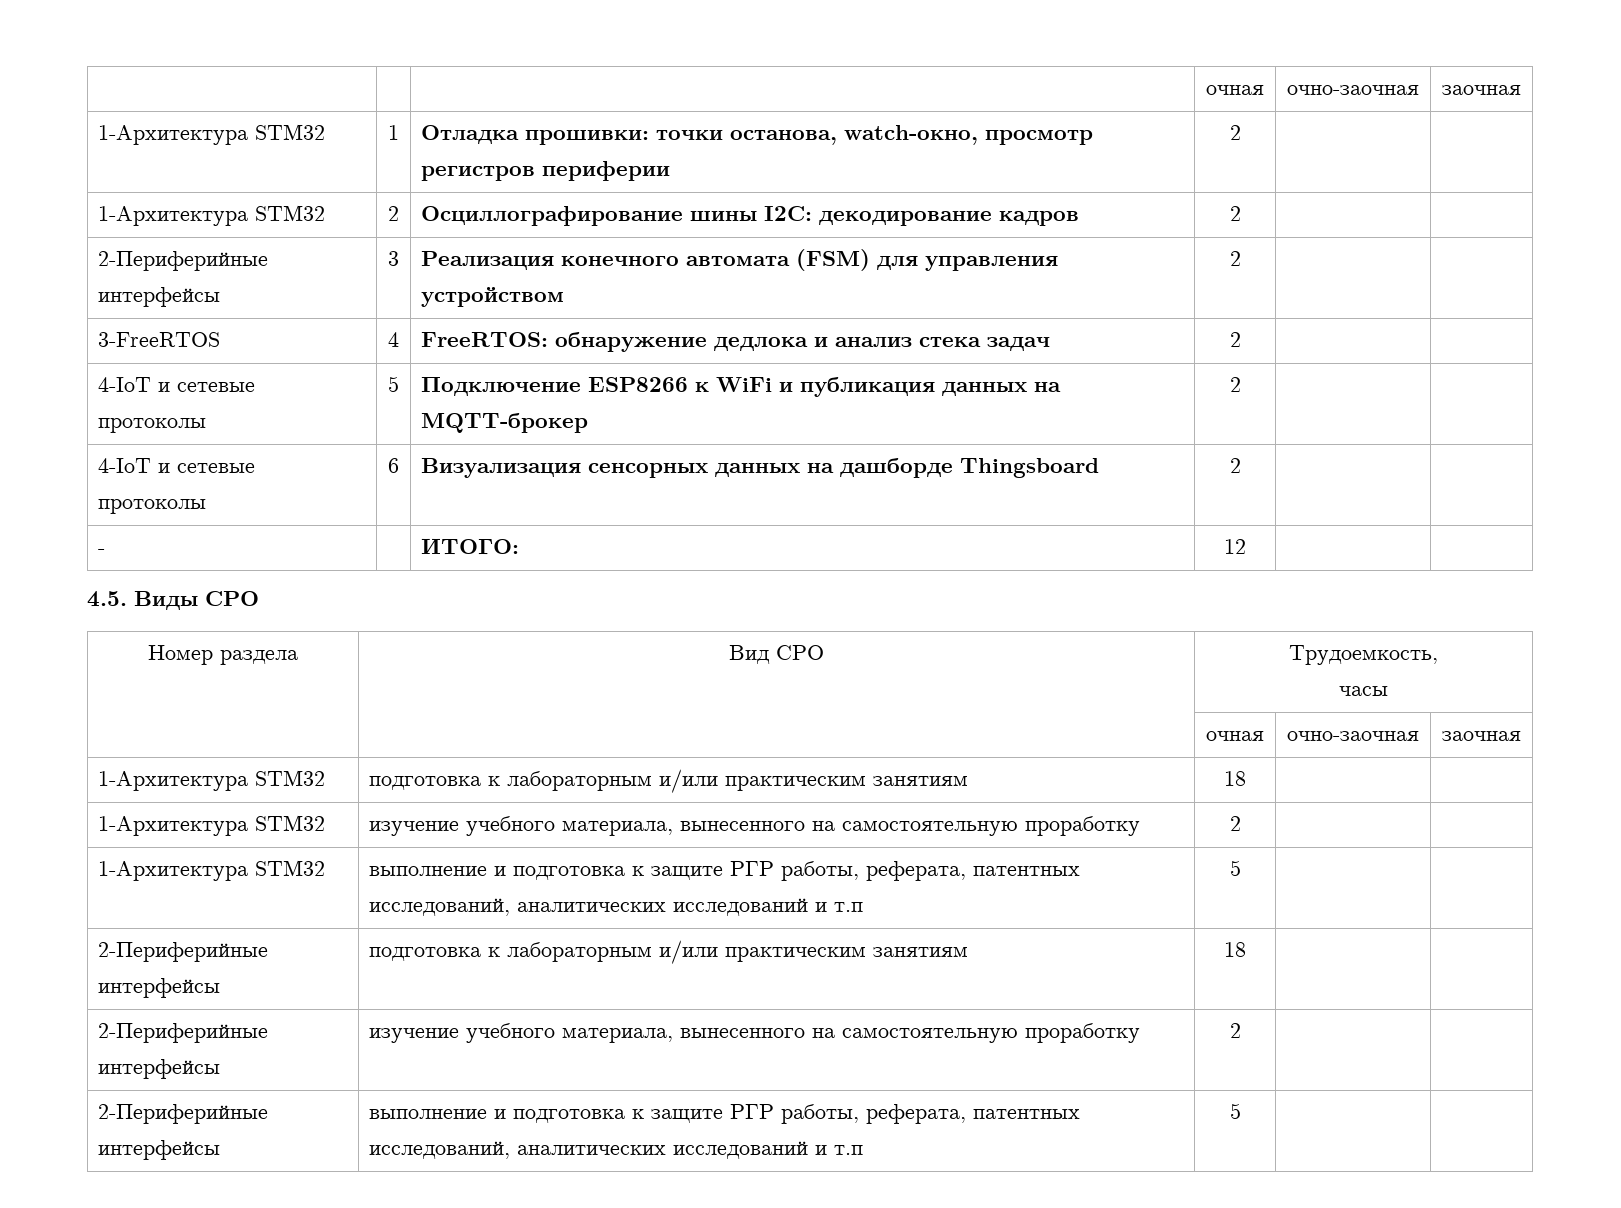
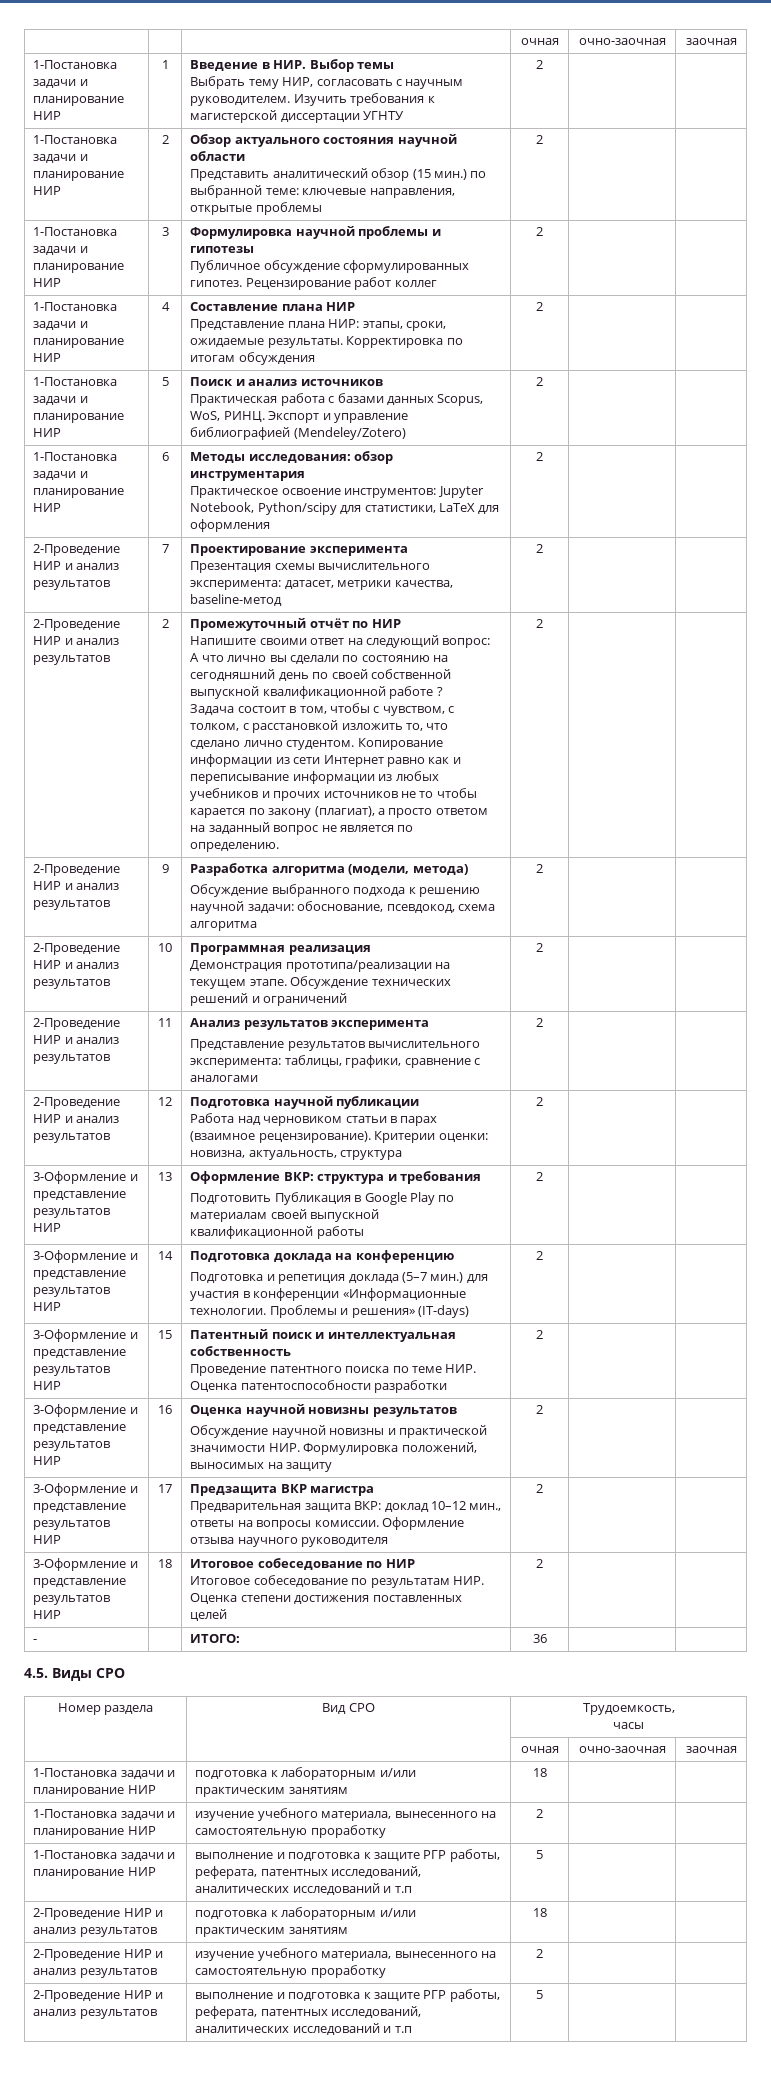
[1206,85,1264,95] [1287,85,1419,95] [1442,85,1521,95] [98,124,326,145] [388,125,399,140] [421,125,1094,145] [421,161,671,181] [1229,125,1241,140] [98,205,326,226] [388,206,399,221] [421,206,1080,226] [1229,206,1241,221] [98,251,269,271] [98,287,221,307] [388,251,399,266] [421,249,1059,271] [421,287,565,307] [1229,251,1241,266] [98,332,221,347] [388,332,399,347] [421,332,1051,352] [1229,332,1241,347] [98,377,256,392] [98,418,207,433] [388,376,399,392] [421,377,1062,397] [421,413,589,433] [1229,377,1241,392] [98,458,256,473] [98,499,207,514] [388,458,399,473] [421,458,1100,478] | | | очная | очно-заочная | заочная // 1-Архитектура STM32 | 1 | Отладка прошивки: точки останова, watch-окно, просмотр регистров периферии | 2 | | // 1-Архитектура STM32 | 2 | Осциллографирование шины I2C: декодирование кадров | 2 | | // 2-Периферийные интерфейсы | 3 | Реализация конечного автомата (FSM) для управления устройством | 2 | | // 3-FreeRTOS | 4 | FreeRTOS: обнаружение дедлока и анализ стека задач | 2 | | // 4-IoT и сетевые протоколы | 5 | Подключение ESP8266 к WiFi и публикация данных на MQTT-брокер | 2 | | // 4-IoT и сетевые протоколы | 6 | Визуализация сенсорных данных на дашборде Thingsboard -> [520,38,559,45] [578,38,666,45] [685,38,737,45] [33,60,118,69] [33,79,88,88] [33,96,125,106] [33,111,62,120] [161,60,169,69] [190,59,394,72] [190,76,464,89] [190,93,435,106] [190,110,405,123] [536,60,543,69] [33,135,118,144] [33,154,88,163] [33,171,125,181] [33,186,62,195] [161,135,169,144] [190,134,457,147] [190,151,246,161] [190,168,487,181] [190,185,455,198] [190,202,322,215] [536,135,543,144] [33,227,118,236] [33,246,88,255] [33,263,125,273] [33,278,62,287] [161,227,169,236] [190,226,441,239] [190,246,255,253] [190,260,470,273] [190,277,437,290] [536,227,543,236] [33,302,118,311] [33,321,88,330] [33,338,125,348] [33,353,62,362] [161,302,170,311] [190,302,356,311] [190,319,446,331] [190,336,463,348] [190,352,315,365] [536,302,543,311] [33,377,118,386] [33,396,88,405] [33,413,125,423] [33,428,62,437] [161,377,169,386] [190,377,383,386] [190,393,484,406] [190,411,408,423] [190,427,406,440] [536,377,543,386] [33,452,118,461] [33,471,88,480] [33,488,125,498] [33,503,62,512] [161,452,169,461] [190,451,394,464] [190,471,306,481] [190,486,484,498] [190,502,500,515] [190,519,271,532] [536,452,543,461] [33,544,121,556] [33,561,120,570] [33,580,111,590] [161,544,169,553] [190,544,408,556] [190,561,431,573] [190,580,453,590] [190,594,283,606] [536,544,543,553] [33,619,121,631] [33,636,120,645] [33,655,111,665] [161,619,169,628] [190,618,401,631] [190,635,491,648] [190,653,449,664] [190,669,451,681] [190,686,443,699] [190,703,455,716] [190,720,449,733] [190,738,443,750] [190,754,461,767] [190,771,439,784] [190,788,477,801] [190,806,488,818] [190,822,414,835] [190,842,280,852] [536,619,543,628] [33,864,121,876] [33,881,120,890] [33,900,111,910] [161,864,169,873] [190,863,468,876] [190,884,480,897] [190,901,495,914] [190,921,258,931] [536,864,543,873] [33,943,121,955] [33,960,120,969] [33,979,111,989] [158,943,172,952] [190,943,371,955] [190,960,451,972] [190,976,451,989] [190,993,348,1006] [536,943,543,952] [33,1018,121,1030] [33,1035,120,1044] [33,1054,111,1064] [158,1018,172,1027] [190,1018,430,1030] [190,1039,481,1051] [190,1055,480,1068] [190,1075,259,1082] [536,1018,543,1027] [33,1097,121,1109] [33,1114,120,1123] [33,1133,111,1143] [158,1097,172,1106] [190,1096,420,1109] [190,1113,438,1126] [190,1131,488,1143] [190,1150,403,1160] [536,1097,543,1106] [33,1171,138,1184] [33,1191,127,1201] [33,1208,111,1218] [33,1223,62,1232] [158,1172,172,1181] [190,1171,481,1184] [190,1192,455,1205] [190,1209,380,1222] [190,1226,364,1239] [536,1172,543,1181] [33,1250,138,1263] [33,1270,127,1280] [33,1287,111,1297] [33,1302,62,1311] [158,1251,173,1260] [190,1250,454,1263] [190,1272,488,1284] [190,1288,466,1301] [190,1305,469,1318] [536,1251,543,1260] [33,1329,138,1342] [33,1349,127,1359] [33,1366,111,1376] [33,1381,62,1390] [158,1330,172,1339] [190,1329,456,1342] [190,1346,292,1356] [190,1364,477,1376] [190,1380,448,1393] [536,1330,543,1339] [33,1404,138,1417] [33,1424,127,1434] [33,1441,111,1451] [33,1456,62,1465] [158,1405,172,1414] [190,1404,457,1417] [190,1425,487,1438] [190,1442,477,1455] [190,1462,333,1472] [536,1405,543,1414] [33,1483,138,1496] [33,1503,127,1513] [33,1520,111,1530] [33,1535,62,1544] [158,1484,172,1493] [190,1484,375,1496] [190,1501,502,1513] [190,1517,464,1530] [190,1537,389,1547] [536,1484,543,1493] [33,1558,138,1571] [33,1578,127,1588] [33,1595,111,1605] [33,1610,62,1619] [158,1559,172,1568] [190,1558,415,1570] [190,1575,484,1588] [190,1593,462,1604] [190,1609,228,1621] | | | очная | очно-заочная | заочная // 1-Постановка задачи и планирование НИР | 1 | Введение в НИР. Выбор темы // Выбрать тему НИР, согласовать с научным руководителем. Изучить требования к магистерской диссертации УГНТУ | 2 | | // 1-Постановка задачи и планирование НИР | 2 | Обзор актуального состояния научной области // Представить аналитический обзор (15 мин.) по выбранной теме: ключевые направления, открытые проблемы | 2 | | // 1-Постановка задачи и планирование НИР | 3 | Формулировка научной проблемы и гипотезы // Публичное обсуждение сформулированных гипотез. Рецензирование работ коллег | 2 | | // 1-Постановка задачи и планирование НИР | 4 | Составление плана НИР // Представление плана НИР: этапы, сроки, ожидаемые результаты. Корректировка по итогам обсуждения | 2 | | // 1-Постановка задачи и планирование НИР | 5 | Поиск и анализ источников // Практическая работа с базами данных Scopus, WoS, РИНЦ. Экспорт и управление библиографией (Mendeley/Zotero) | 2 | | // 1-Постановка задачи и планирование НИР | 6 | Методы исследования: обзор инструментария // Практическое освоение инструментов: Jupyter Notebook, Python/scipy для статистики, LaTeX для оформления | 2 | | // 2-Проведение НИР и анализ результатов | 7 | Проектирование эксперимента // Презентация схемы вычислительного эксперимента: датасет, метрики качества, baseline-метод | 2 | | // 2-Проведение НИР и анализ результатов | 2 | Промежуточный отчёт по НИР // Напишите своими ответ на следующий вопрос: А что лично вы сделали по состоянию на сегодняшний день по своей собственной выпускной квалификационной работе ? // Задача состоит в том, чтобы с чувством, с толком, с расстановкой изложить то, что сделано лично студентом. Копирование информации из сети Интернет равно как и переписывание информации из любых учебников и прочих источников не то чтобы карается по закону (плагиат), а просто ответом на заданный вопрос не является по определению. | 2 | | // 2-Проведение НИР и анализ результатов | 9 | Разработка алгоритма (модели, метода) // Обсуждение выбранного подхода к решению научной задачи: обоснование, псевдокод, схема алгоритма | 2 | | // 2-Проведение НИР и анализ результатов | 10 | Программная реализация // Демонстрация прототипа/реализации на текущем этапе. Обсуждение технических решений и ограничений | 2 | | // 2-Проведение НИР и анализ результатов | 11 | Анализ результатов эксперимента // Представление результатов вычислительного эксперимента: таблицы, графики, сравнение с аналогами | 2 | | // 2-Проведение НИР и анализ результатов | 12 | Подготовка научной публикации // Работа над черновиком статьи в парах (взаимное рецензирование). Критерии оценки: новизна, актуальность, структура | 2 | | // 3-Оформление и представление результатов НИР | 13 | Оформление ВКР: структура и требования // Подготовить Публикация в Google Play по материалам своей выпускной квалификационной работы | 2 | | // 3-Оформление и представление результатов НИР | 14 | Подготовка доклада на конференцию // Подготовка и репетиция доклада (5–7 мин.) для участия в конференции «Информационные технологии. Проблемы и решения» (IT-days) | 2 | | // 3-Оформление и представление результатов НИР | 15 | Патентный поиск и интеллектуальная собственность // Проведение патентного поиска по теме НИР. Оценка патентоспособности разработки | 2 | | // 3-Оформление и представление результатов НИР | 16 | Оценка научной новизны результатов // Обсуждение научной новизны и практической значимости НИР. Формулировка положений, выносимых на защиту | 2 | | // 3-Оформление и представление результатов НИР | 17 | Предзащита ВКР магистра // Предварительная защита ВКР: доклад 10–12 мин., ответы на вопросы комиссии. Оформление отзыва научного руководителя | 2 | | // 3-Оформление и представление результатов НИР | 18 | Итоговое собеседование по НИР // Итоговое собеседование по результатам НИР. Оценка степени достижения поставленных целей
[1224,539,1246,554] 12 -> [532,1634,547,1643] 36
[98,770,326,791] [369,769,969,793] [1224,771,1246,786] [98,815,326,836] [369,816,1141,836] [1229,816,1241,831] [98,860,326,881] 1-Архитектура STM32 | подготовка к лабораторным и/или практическим занятиям | 18 | | // 1-Архитектура STM32 | изучение учебного материала, вынесенного на самостоятельную проработку | 2 | | // 1-Архитектура STM32 -> [33,1768,176,1779] [33,1785,156,1797] [195,1767,416,1780] [195,1787,348,1797] [532,1768,547,1777] [33,1809,176,1820] [33,1826,156,1838] [195,1808,496,1821] [195,1825,386,1838] [536,1809,543,1818] [33,1850,176,1861] [33,1867,156,1879] 1-Постановка задачи и планирование НИР | подготовка к лабораторным и/или практическим занятиям | 18 | | // 1-Постановка задачи и планирование НИР | изучение учебного материала, вынесенного на самостоятельную проработку | 2 | | // 1-Постановка задачи и планирование НИР
[98,942,269,962] [98,978,221,998] [369,940,969,964] [1224,942,1246,957] [98,1023,269,1043] [98,1059,221,1079] [369,1023,1141,1043] [1229,1023,1241,1038] [98,1104,269,1124] [98,1140,221,1160] 2-Периферийные интерфейсы | подготовка к лабораторным и/или практическим занятиям | 18 | | // 2-Периферийные интерфейсы | изучение учебного материала, вынесенного на самостоятельную проработку | 2 | | // 2-Периферийные интерфейсы -> [33,1908,164,1920] [33,1927,157,1937] [195,1907,416,1920] [195,1927,348,1937] [532,1908,547,1917] [33,1949,164,1961] [33,1968,157,1978] [195,1948,496,1961] [195,1965,386,1978] [536,1949,543,1958] [33,1990,164,2002] [33,2009,157,2019] 2-Проведение НИР и анализ результатов | подготовка к лабораторным и/или практическим занятиям | 18 | | // 2-Проведение НИР и анализ результатов | изучение учебного материала, вынесенного на самостоятельную проработку | 2 | | // 2-Проведение НИР и анализ результатов

